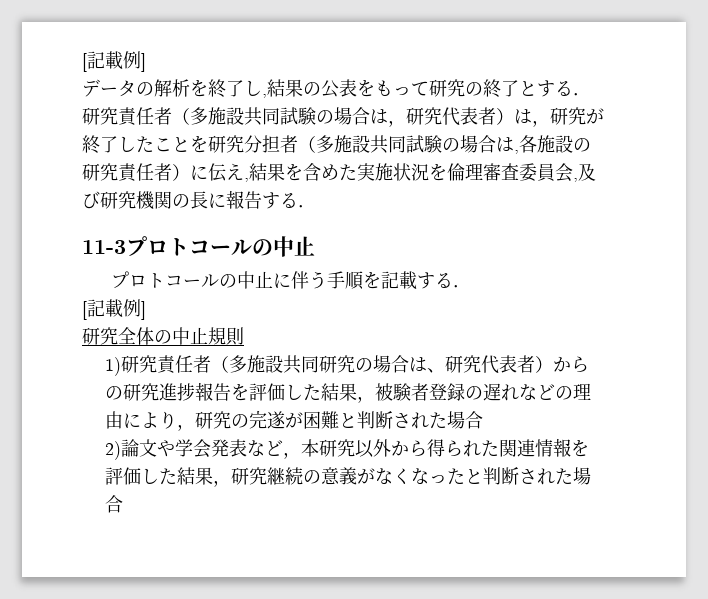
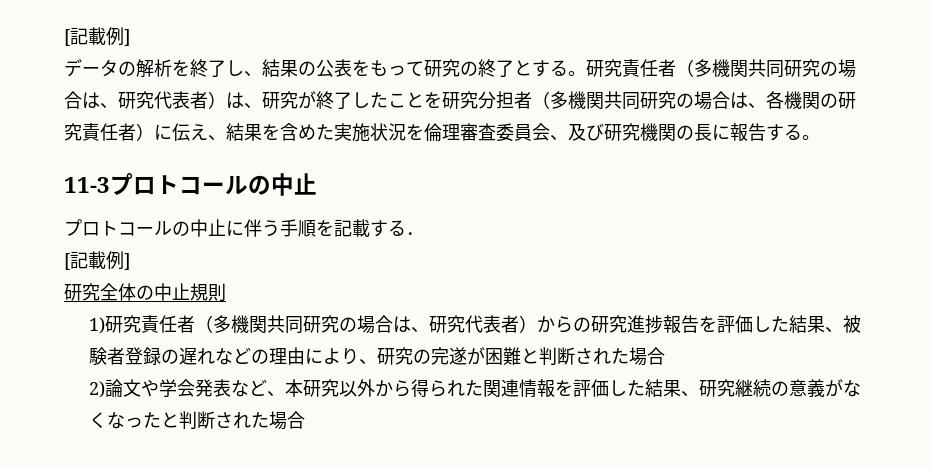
[262,94,267,98] , -> [244,71,262,77] 、
[573,93,591,96] [82,107,406,127] ．研究責任者（多施設共同試験の場合は， -> [568,59,856,78] [64,91,118,109] 。研究責任者（多機関共同研究の場合は、
[532,120,550,127] ， -> [244,103,262,109] 、
[334,135,573,154] 施設共同試験の場合は,各施設 -> [568,91,820,110] 機関共同研究の場合は、各機関
[244,178,249,182] , -> [208,135,226,141] 、
[573,178,578,182] , -> [550,135,568,141] 、
[298,205,316,208] ． -> [802,135,820,140] 。
[246,355,283,373] 施設 -> [231,315,268,333] 機関
[356,396,375,403] ， -> [825,327,844,333] 、
[176,424,195,431] ， -> [359,359,378,365] 、
[282,452,301,459] ， -> [267,391,286,397] 、
[212,480,231,487] ， -> [681,391,700,397] 、

